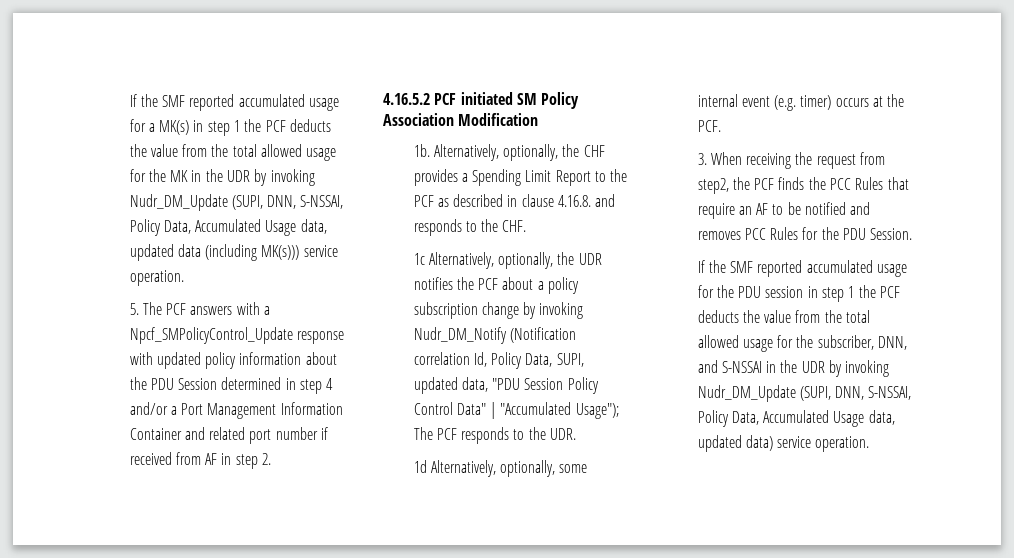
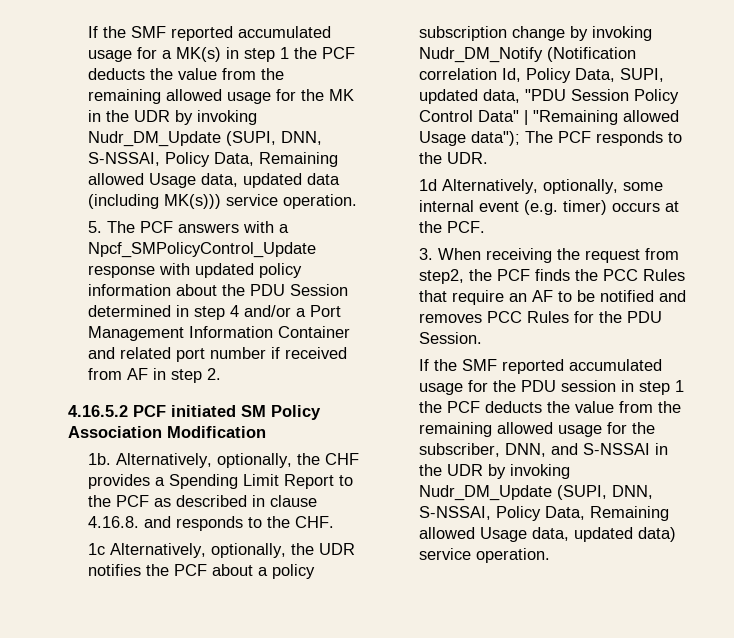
[232,144,257,157] total -> [87,89,161,104] remaining
[195,219,262,232] Accumulated -> [258,152,338,167] [87,173,144,185] Remaining allowed
[500,402,619,419] "Accumulated Usage"); -> [532,110,679,125] [418,131,520,146] "Remaining allowed Usage data");
[846,310,871,323] total -> [418,422,492,437] remaining
[763,410,830,423] Accumulated -> [589,506,669,521] [418,527,475,539] Remaining allowed

